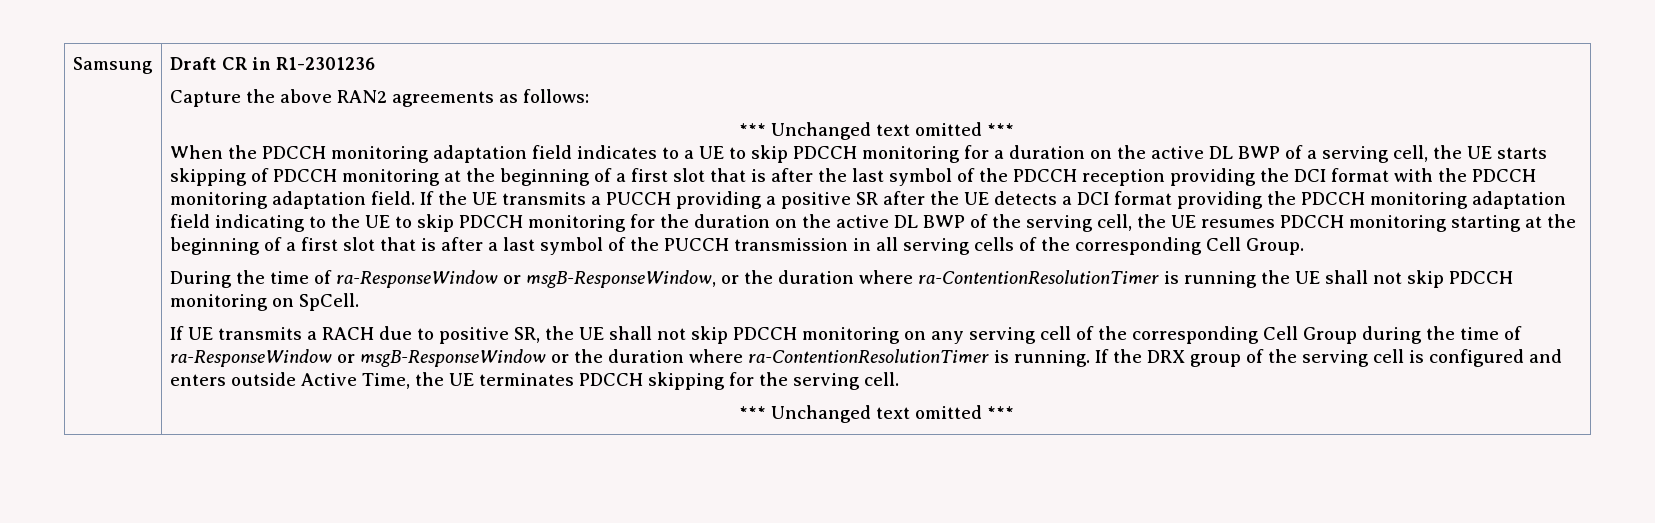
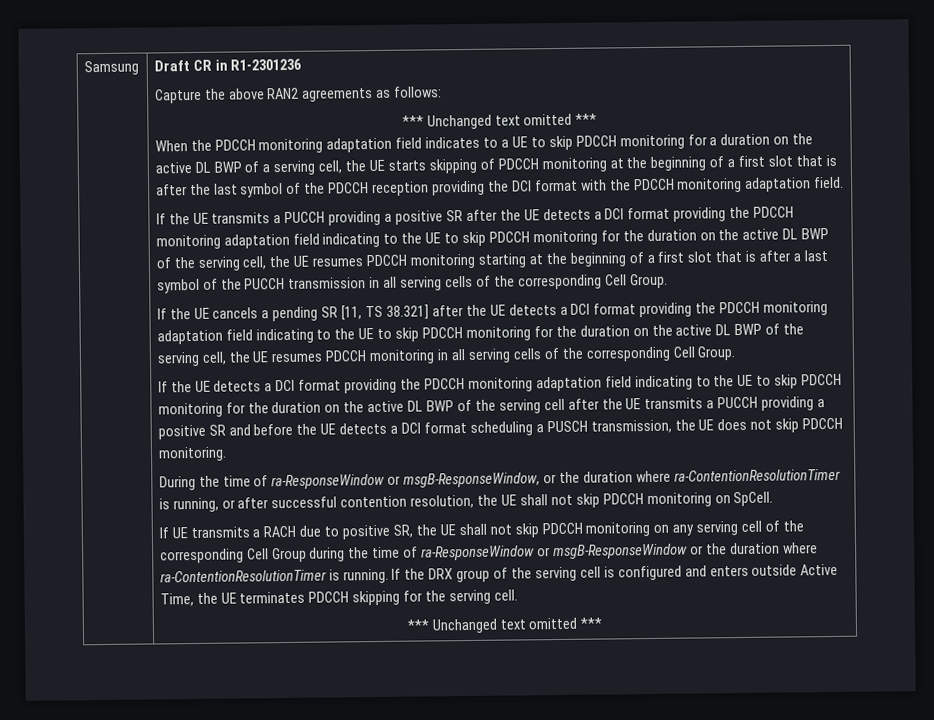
(415, 198) none -> (845, 182) //
(1304, 246) none -> [156,301,829,322] [156,323,805,345] [156,346,737,367] [157,373,843,394] [157,396,826,418] [157,417,844,440] [157,446,227,462] // If the UE cancels a pending SR [11, TS 38.321] after the UE detects a DCI format providing the PDCCH monitoring adaptation field indicating to the UE to skip PDCCH monitoring for the duration on the active DL BWP of the serving cell, the UE resumes PDCCH monitoring in all serving cells of the corresponding Cell Group. // If the UE detects a DCI format providing the PDCCH monitoring adaptation field indicating to the UE to skip PDCCH monitoring for the duration on the active DL BWP of the serving cell after the UE transmits a PUCCH providing a positive SR and before the UE detects a DCI format scheduling a PUSCH transmission, the UE does not skip PDCCH monitoring.
[1183,271,1257,288] running -> [172,494,475,513] running, or after successful contention resolution,

